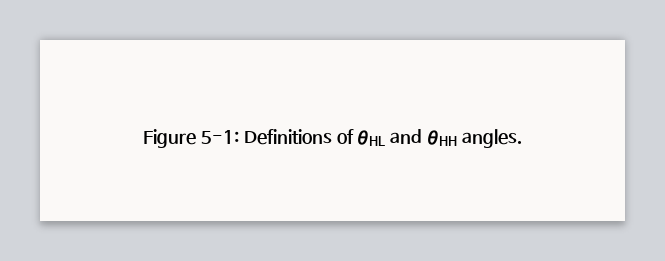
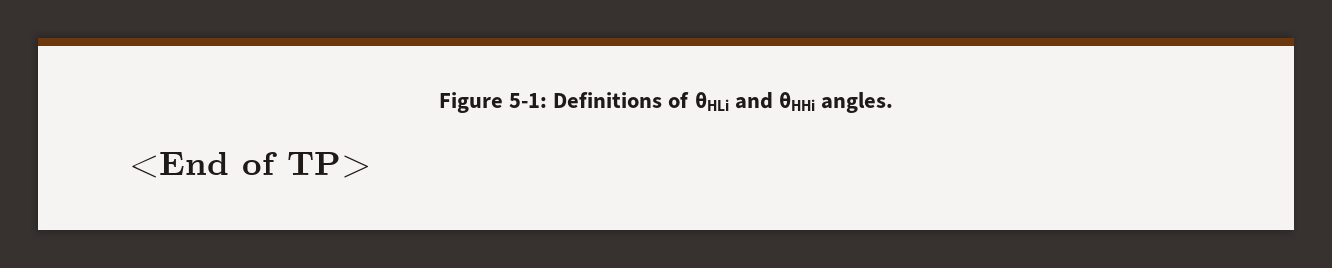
[357,129,523,148] θHL and θHH angles. -> [694,92,893,113] [129,152,371,178] θHLi and θHHi angles. // <End of TP>

